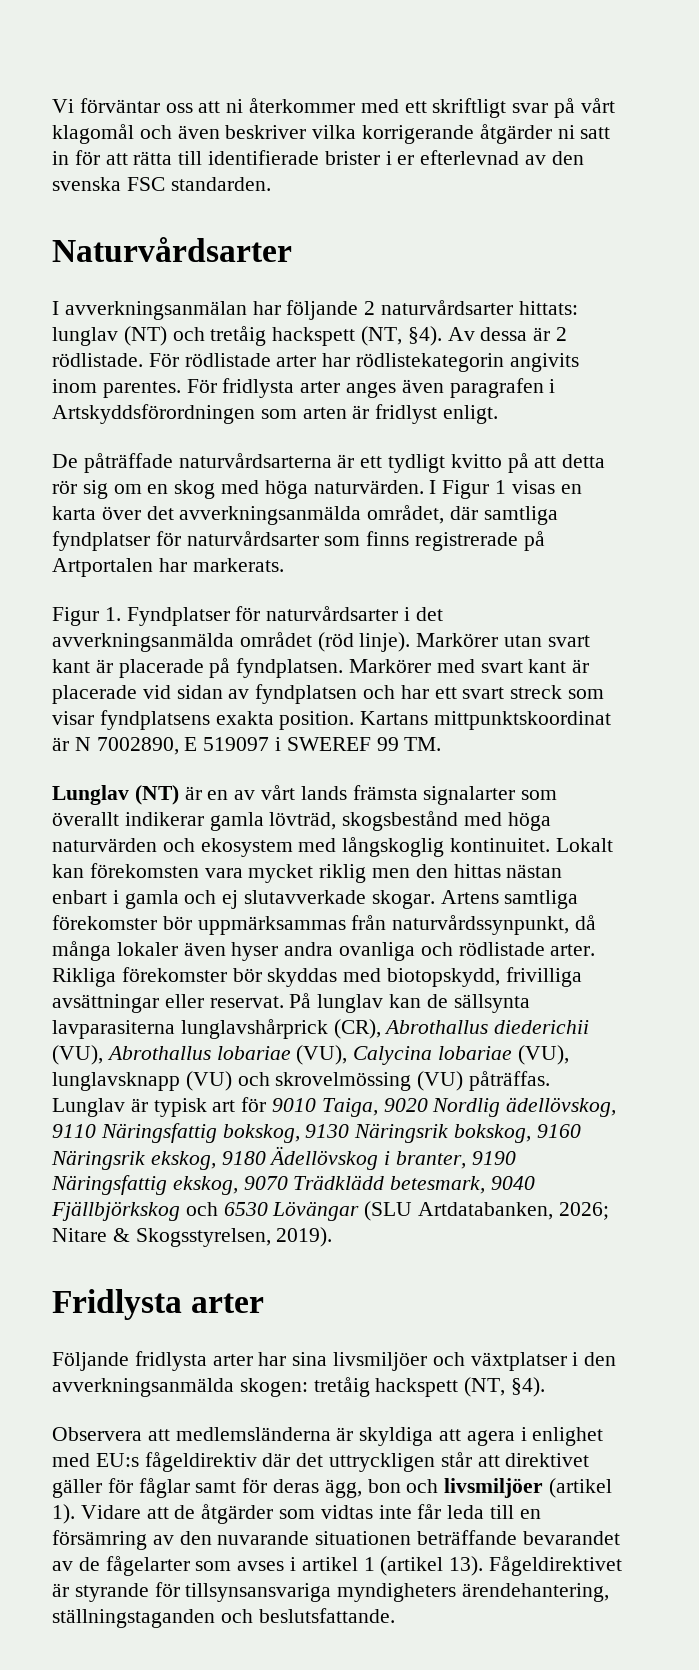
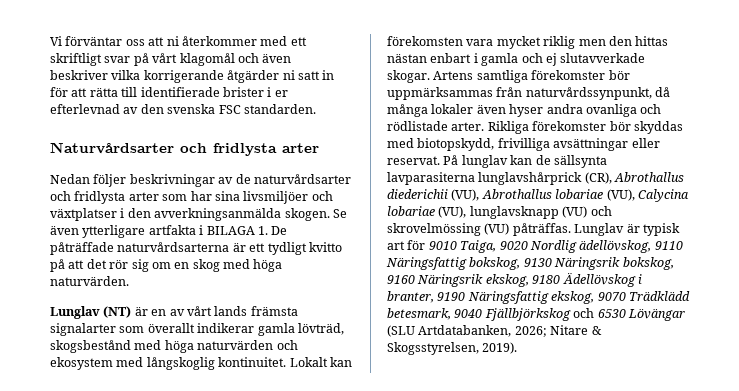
[52,300,578,320] [52,326,568,346] [52,353,579,372] [52,378,556,398] [52,404,499,424] // I avverkningsanmälan har följande 2 naturvårdsarter hittats: lunglav (NT) och tretåig hackspett (NT, §4). Av dessa är 2 rödlistade. För rödlistade arter har rödlistekategorin angivits inom parentes. För fridlysta arter anges även paragrafen i Artskyddsförordningen som arten är fridlyst enligt. // -> [180,143,319,156] [50,174,351,187] [50,191,333,204] [50,208,347,221] [50,225,268,238] och fridlysta arter // Nedan följer beskrivningar av de naturvårdsarter och fridlysta arter som har sina livsmiljöer och växtplatser i den avverkningsanmälda skogen. Se även ytterligare artfakta i BILAGA 1.
[562,454,606,468] detta -> [86,259,107,269] det
[429,480,582,499] [52,505,558,525] [52,531,545,551] [52,558,284,577] [52,606,443,626] [52,632,590,652] [52,658,590,678] [52,684,605,704] [52,710,612,730] [52,737,442,755] I Figur 1 visas en karta över det avverkningsanmälda området, där samtliga fyndplatser för naturvårdsarter som finns registrerade på Artportalen har markerats. // Figur 1. Fyndplatser för naturvårdsarter i det avverkningsanmälda området (röd linje). Markörer utan svart kant är placerade på fyndplatsen. Markörer med svart kant är placerade vid sidan av fyndplatsen och har ett svart streck som visar fyndplatsens exakta position. Kartans mittpunktskoordinat är N 7002890, E 519097 i SWEREF 99 TM. -> (129, 281) none
[52,1289,265,1320] [52,1351,617,1371] [52,1377,546,1397] [52,1427,604,1446] [52,1452,590,1472] [52,1478,613,1498] [52,1504,541,1524] [52,1530,620,1550] [52,1556,623,1576] [52,1582,610,1602] [52,1608,395,1628] // Fridlysta arter // Följande fridlysta arter har sina livsmiljöer och växtplatser i den avverkningsanmälda skogen: tretåig hackspett (NT, §4). // Observera att medlemsländerna är skyldiga att agera i enlighet med EU:s fågeldirektiv där det uttryckligen står att direktivet gäller för fåglar samt för deras ägg, bon och livsmiljöer (artikel 1). Vidare att de åtgärder som vidtas inte får leda till en försämring av den nuvarande situationen beträffande bevarandet av de fågelarter som avses i artikel 1 (artikel 13). Fågeldirektivet är styrande för tillsynsansvariga myndigheters ärendehantering, ställningstaganden och beslutsfattande. -> (518, 348) none

